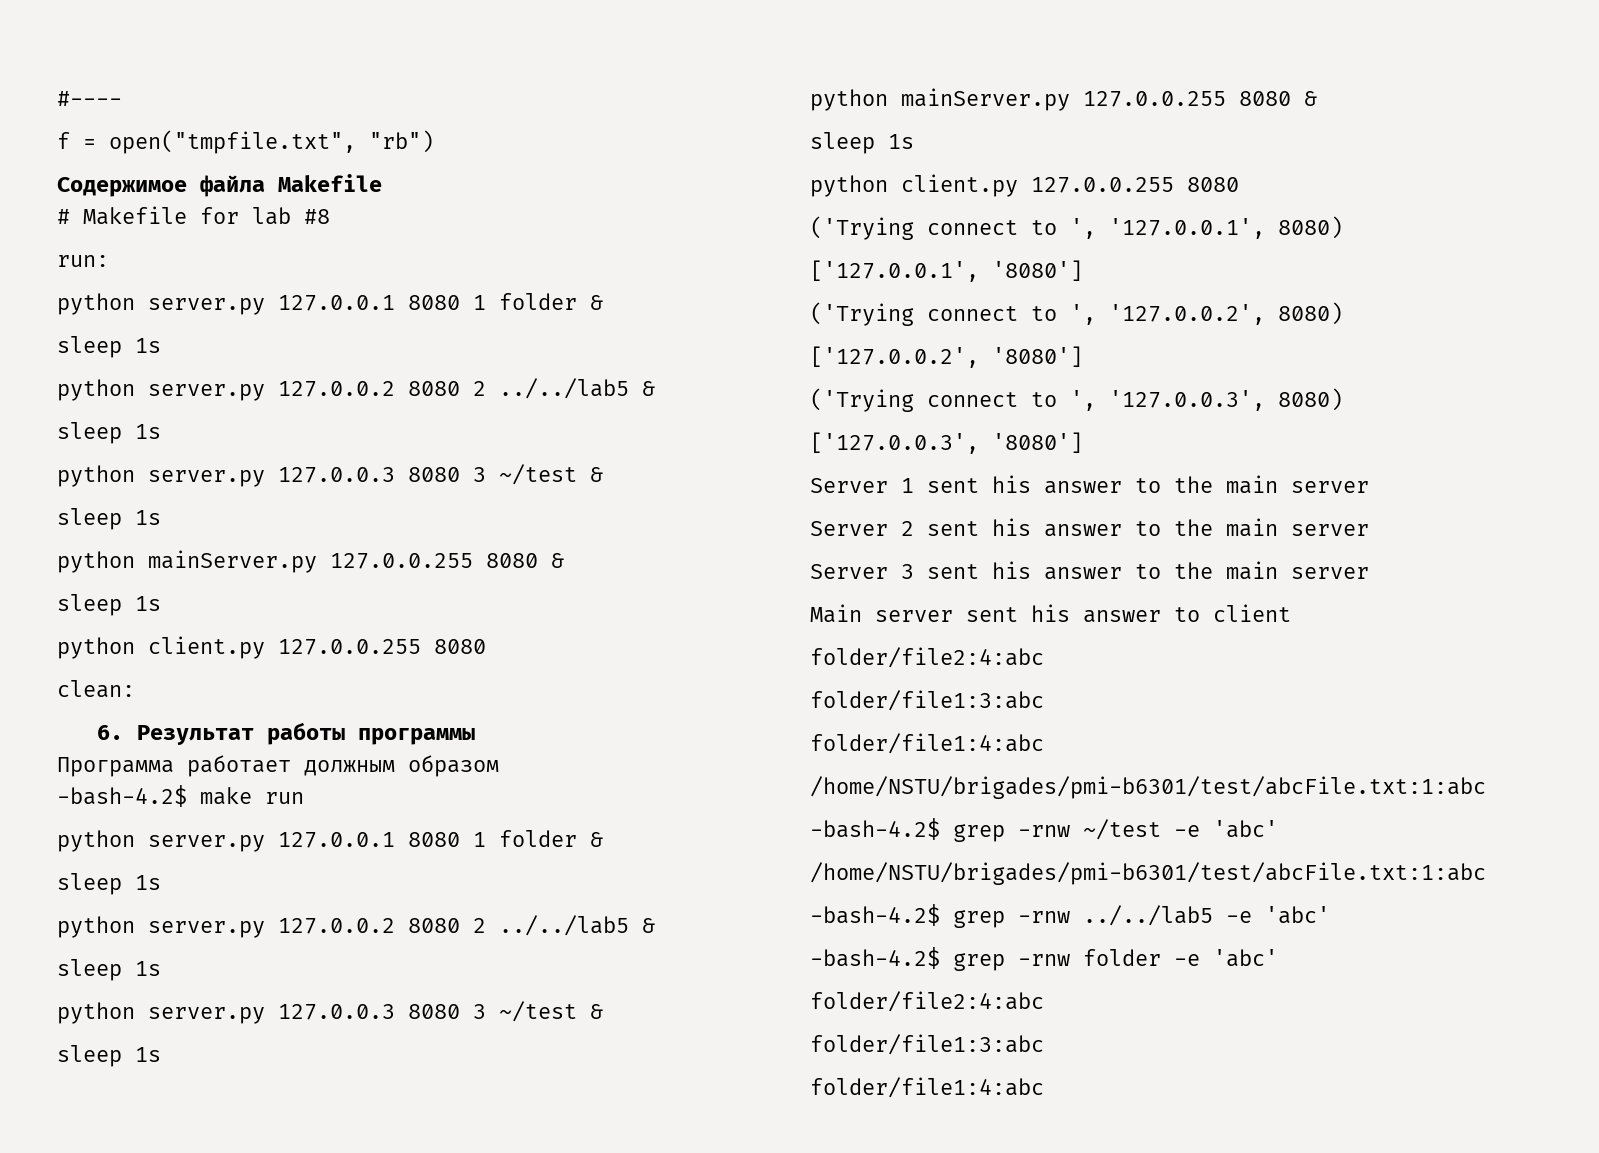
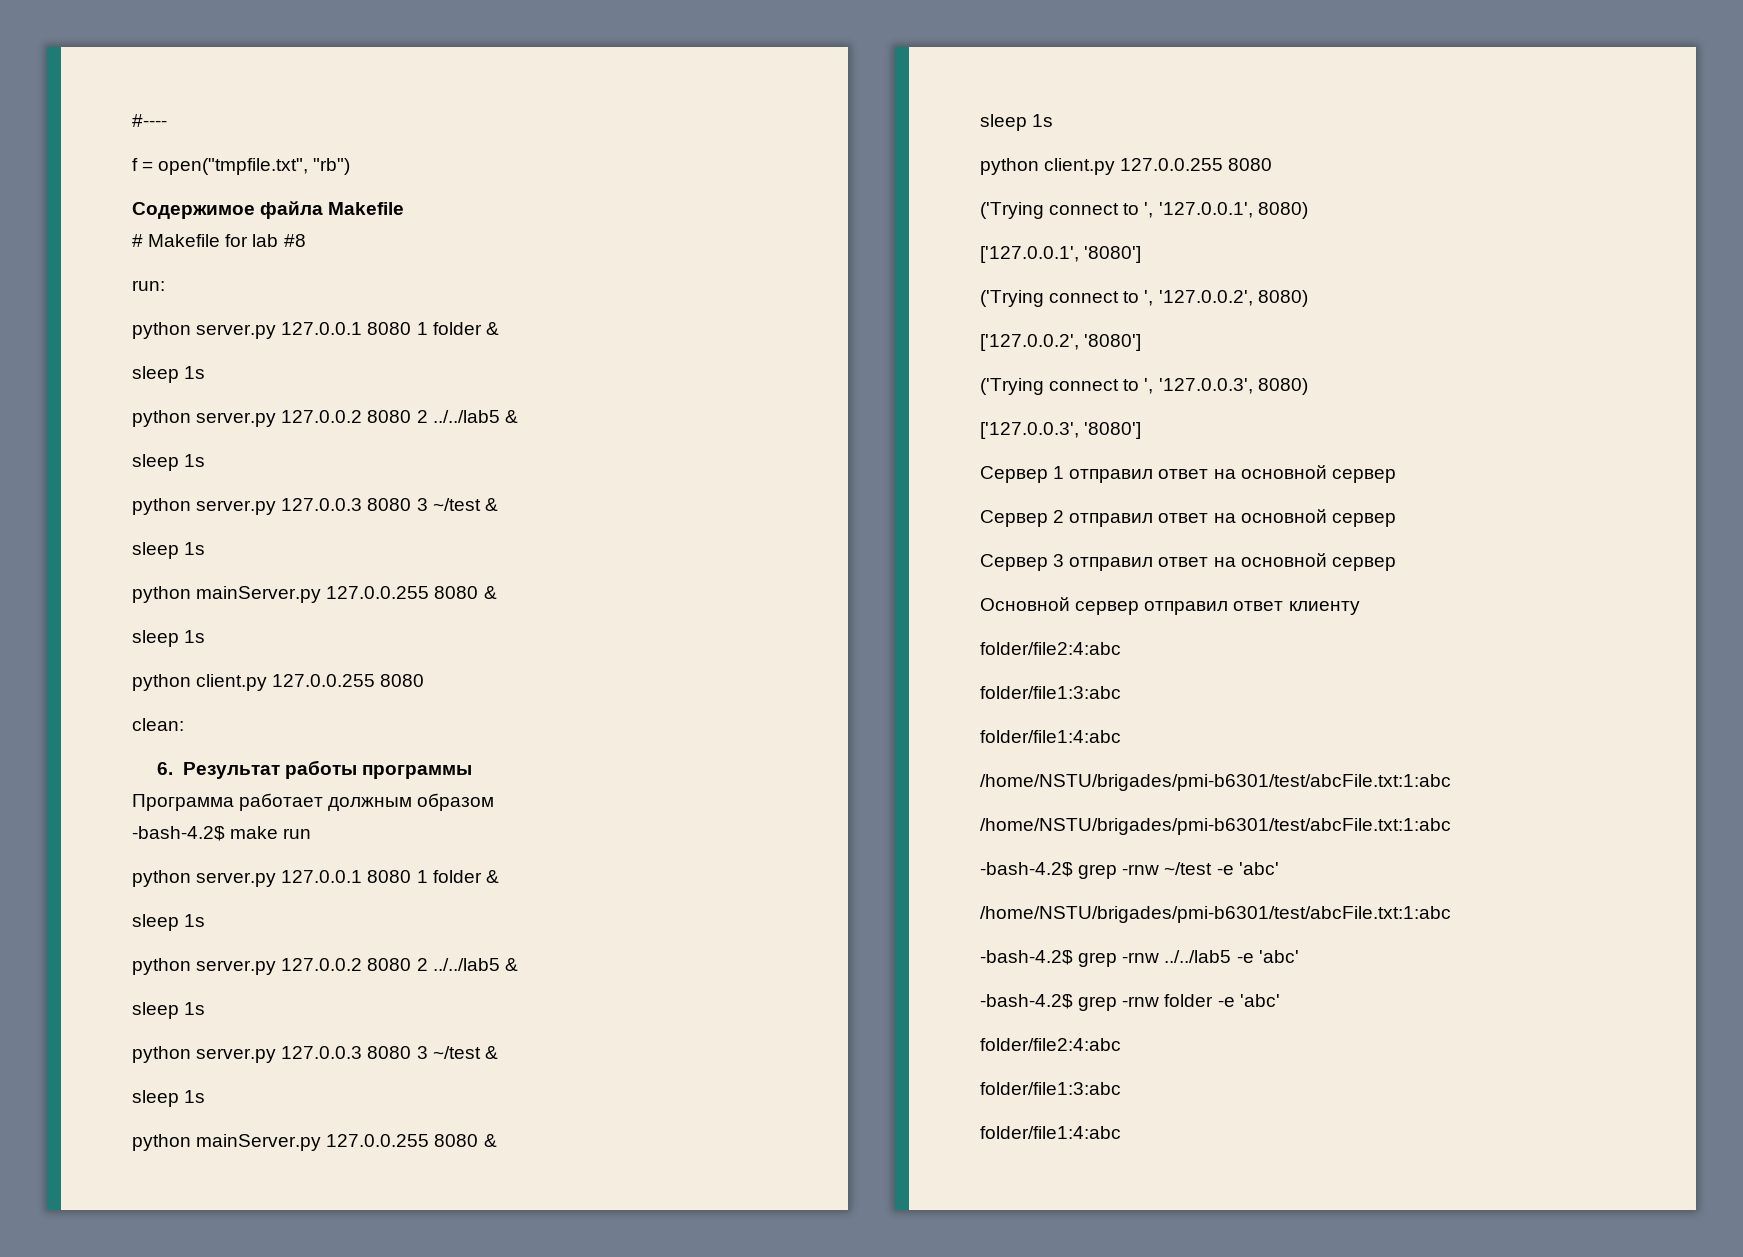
[810,475,1369,494] [810,518,1369,537] [810,561,1369,580] [810,604,1291,623] Server 1 sent his answer to the main server // Server 2 sent his answer to the main server // Server 3 sent his answer to the main server // Main server sent his answer to client -> [980,465,1396,483] [980,509,1396,527] [980,553,1396,571] [980,597,1360,615] Сервер 1 отправил ответ на основной сервер // Сервер 2 отправил ответ на основной сервер // Сервер 3 отправил ответ на основной сервер // Основной сервер отправил ответ клиенту
(1486, 787) none -> [980,818,1451,835] // /home/NSTU/brigades/pmi-b6301/test/abcFile.txt:1:abc

